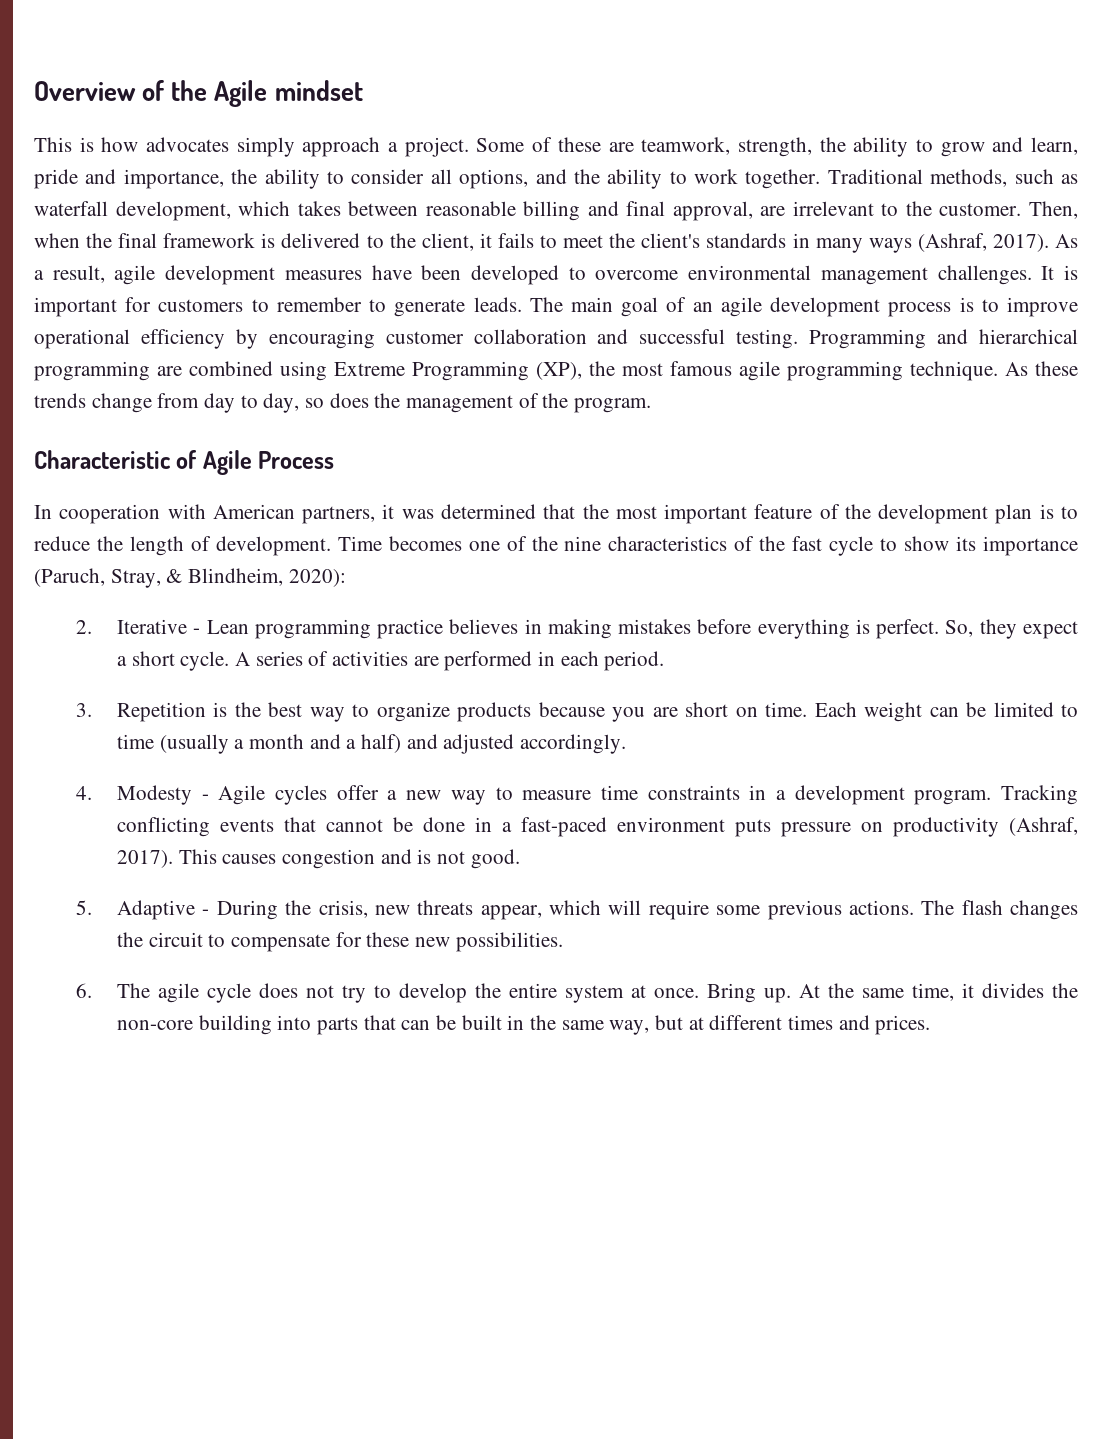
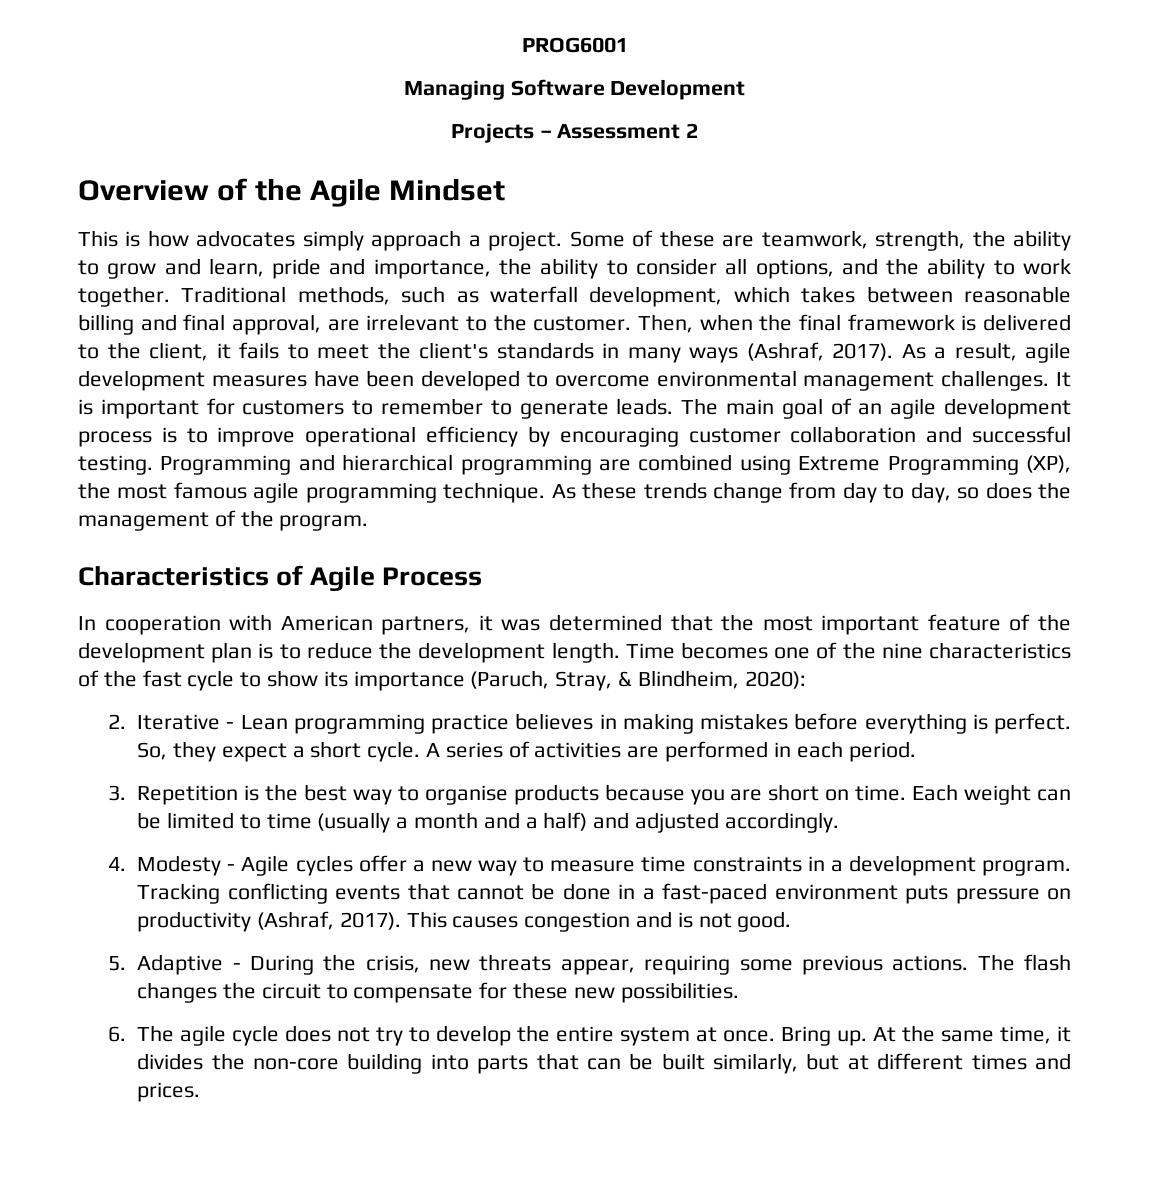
(34, 91) none -> [521,37,628,53] [403,79,746,100] [450,123,699,143] PROG6001 // Managing Software Development // Projects – Assessment 2 //
[274,80,363,101] mindset -> [389,179,506,201] Mindset
[34,450,170,469] Characteristic -> [78,566,269,586] Characteristics
[129,536,331,556] length of development. -> [418,642,620,663] development length.
[376,702,450,722] organize -> [424,785,508,805] organise
[549,900,709,920] which will require -> [644,955,731,975] requiring
[507,1015,650,1035] in the same way, -> [713,1053,799,1074] similarly,

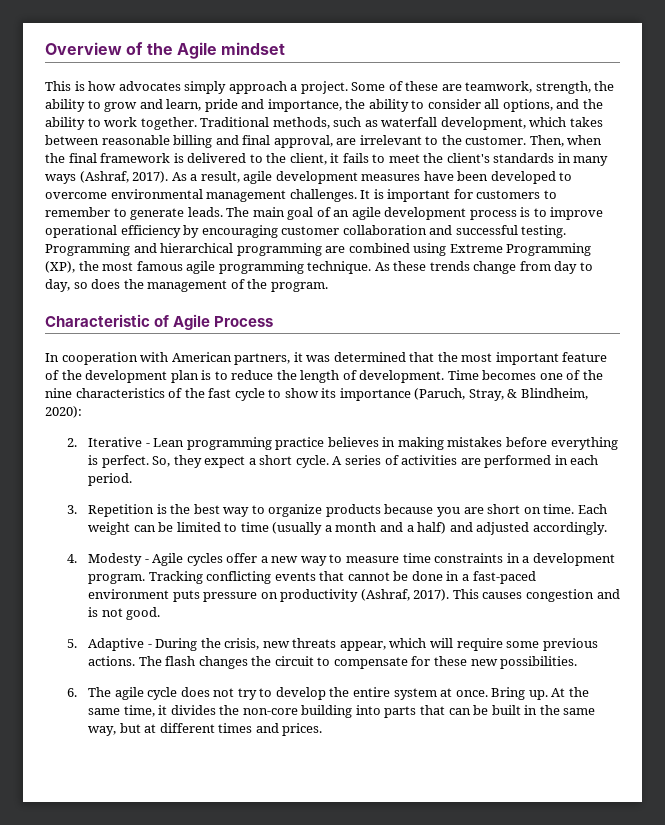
[521,37,628,53] [403,79,746,100] [450,123,699,143] PROG6001 // Managing Software Development // Projects – Assessment 2 // -> (45, 48) none
[389,179,506,201] Mindset -> [221,42,286,55] mindset
[78,566,269,586] Characteristics -> [45,314,150,327] Characteristic
[418,642,620,663] development length. -> [300,370,445,383] length of development.
[424,785,508,805] organise -> [268,504,323,517] organize
[644,955,731,975] requiring -> [389,638,503,651] which will require
[713,1053,799,1074] similarly, -> [524,705,596,715] [88,726,117,736] in the same way,

